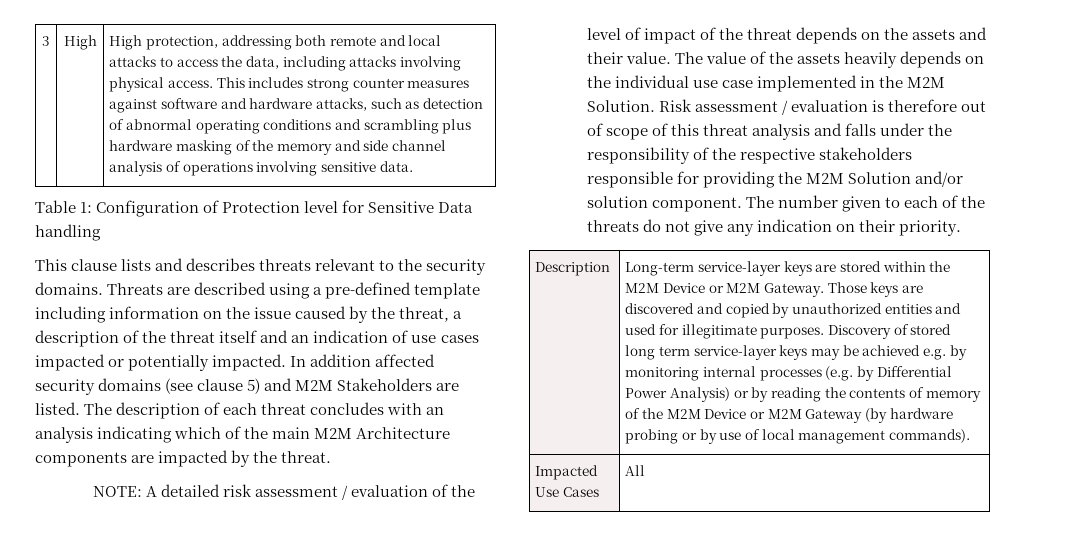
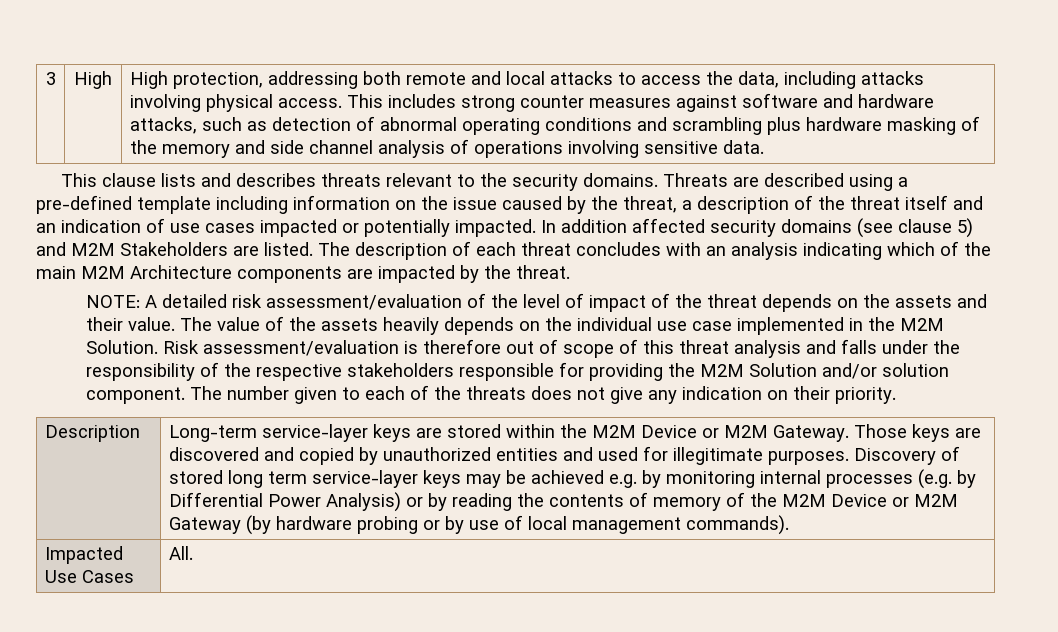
[35,200,474,217] [35,224,101,241] // Table 1: Configuration of Protection level for Sensitive Data handling -> (764, 147) none
[255,485,429,500] assessment / evaluation -> [265,294,462,310] assessment/evaluation
[694,100,869,115] assessment / evaluation -> [202,340,399,356] assessment/evaluation
[642,219,661,232] do -> [530,386,572,400] does
[625,465,646,476] All -> [168,546,193,560] All.

